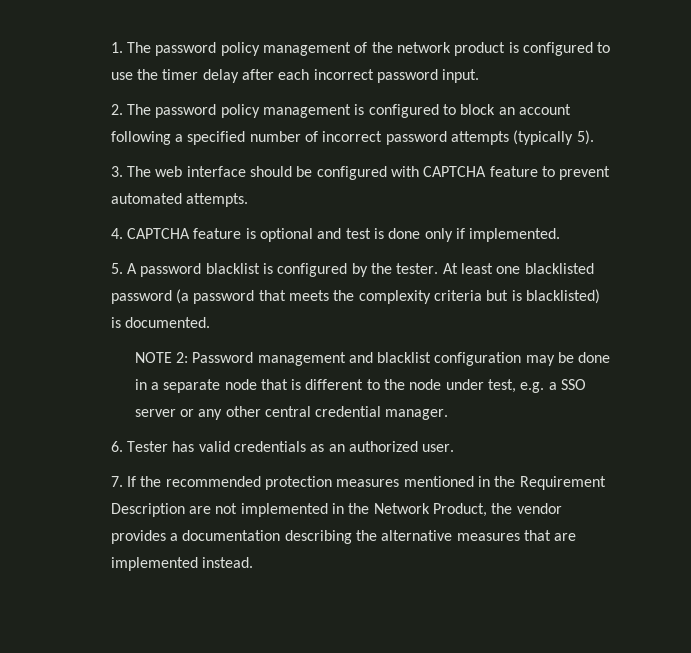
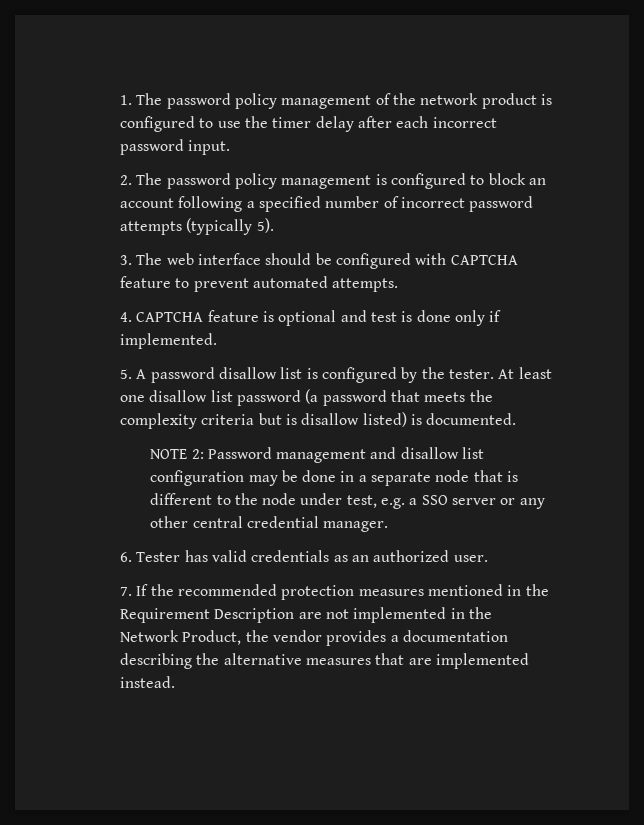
[205,263,260,274] blacklist -> [219,367,303,379] disallow list
[524,263,594,274] blacklisted -> [149,390,233,402] disallow list
[525,289,600,304] blacklisted) -> [301,412,407,427] disallow listed)
[377,352,432,363] blacklist -> [400,447,485,459] disallow list

